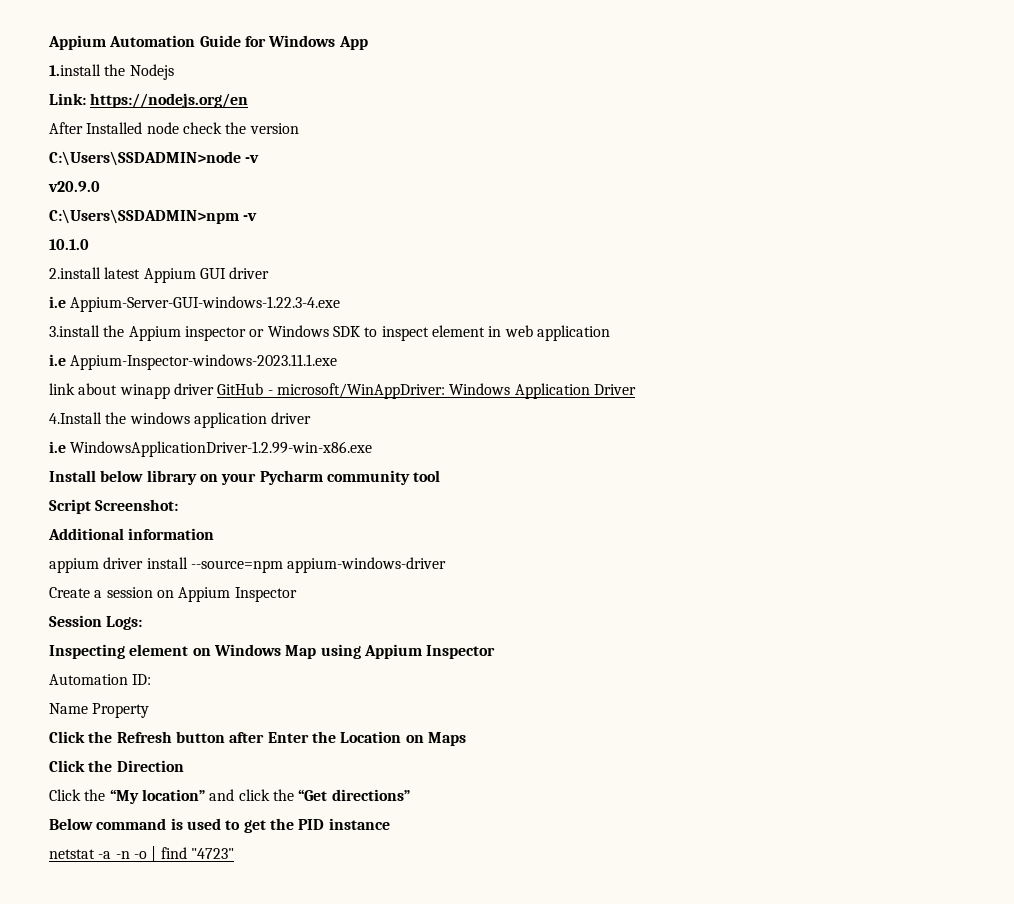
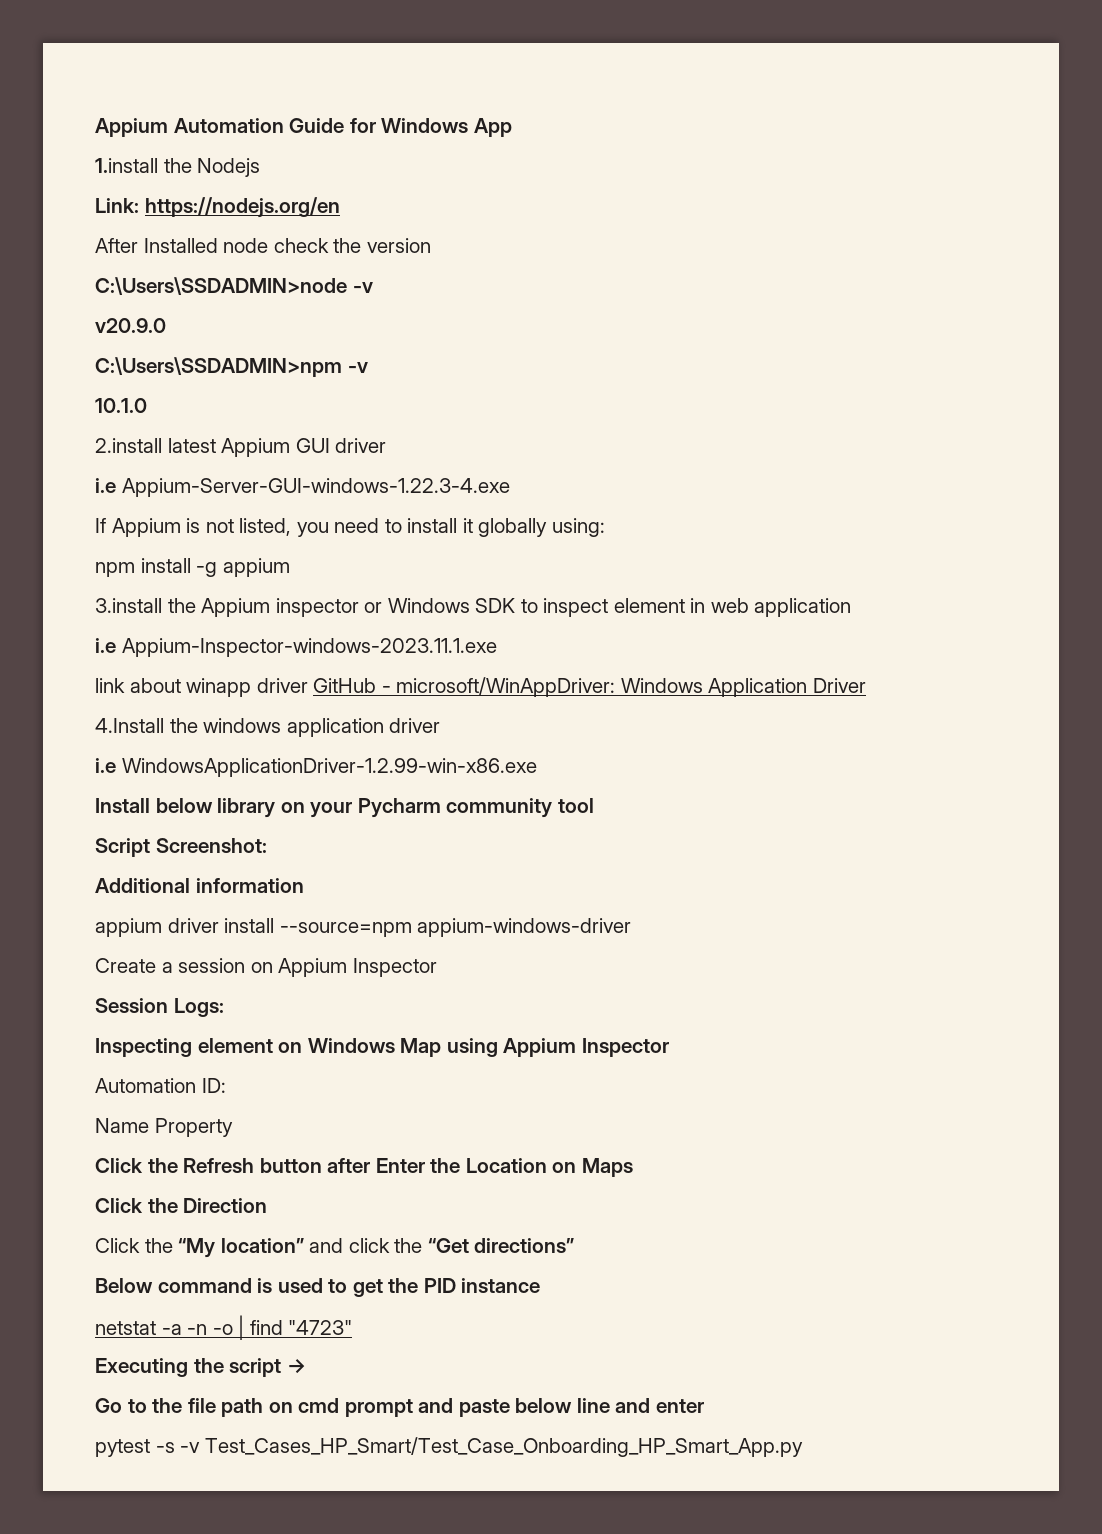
(341, 304) none -> [95,518,605,537] [95,558,290,577] // If Appium is not listed, you need to install it globally using: // npm install -g appium
(234, 853) none -> [95,1358,306,1377] [95,1398,704,1417] [95,1437,803,1457] // Executing the script → // Go to the file path on cmd prompt and paste below line and enter // pytest -s -v Test_Cases_HP_Smart/Test_Case_Onboarding_HP_Smart_App.py

